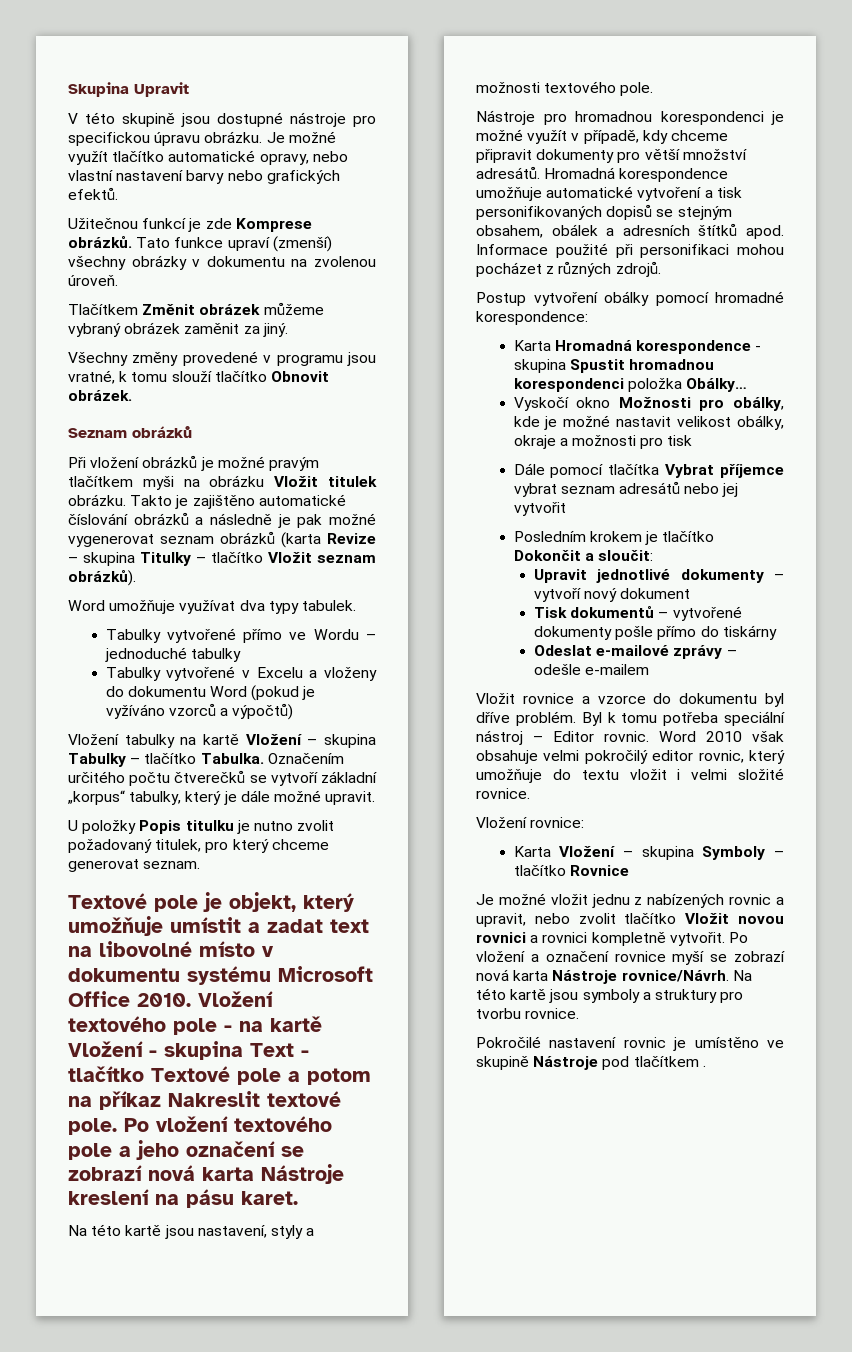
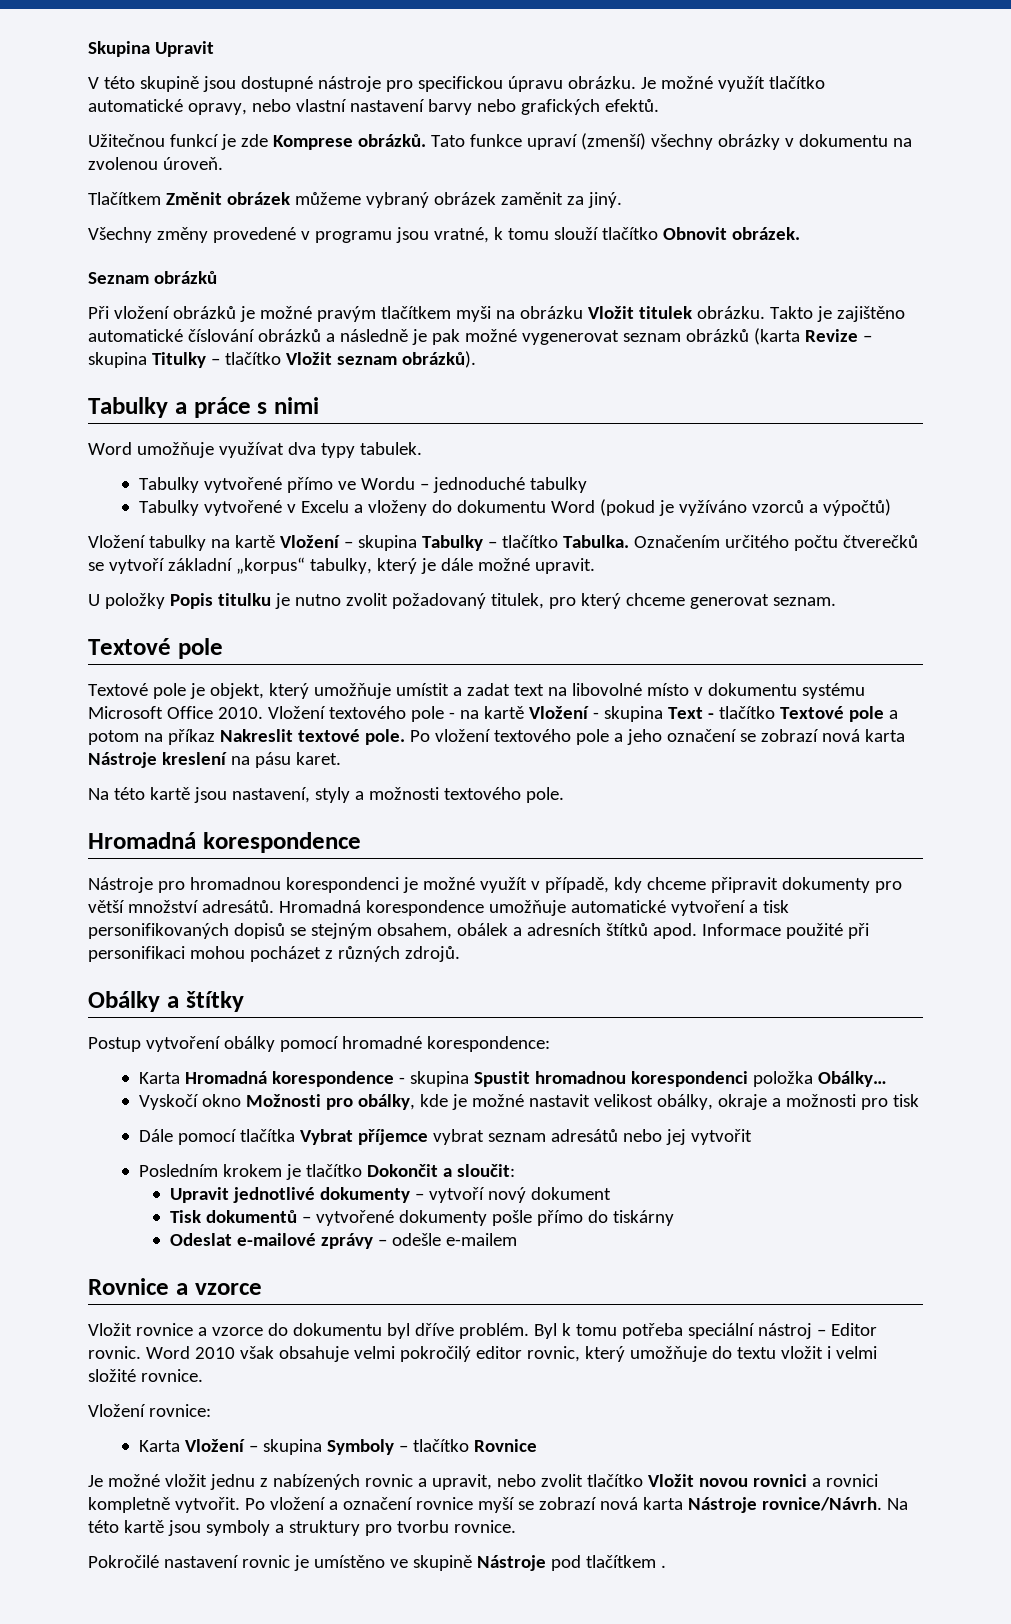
(136, 578) none -> [88,397,319,418] // Tabulky a práce s nimi
(198, 903) none -> [88,683,186,699] // Textové pole
(654, 89) none -> [88,832,361,853] // Hromadná korespondence
(661, 269) none -> [88,991,244,1012] // Obálky a štítky
(650, 669) none -> [88,1278,262,1295] // Rovnice a vzorce

